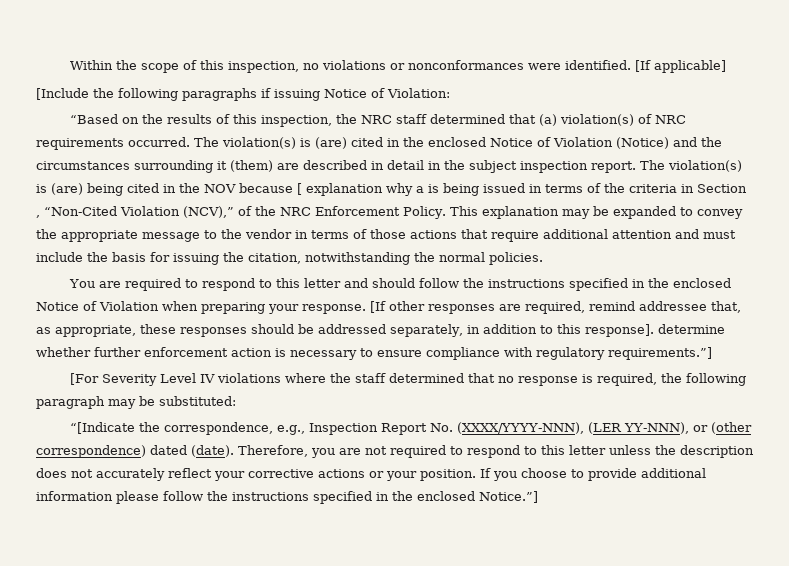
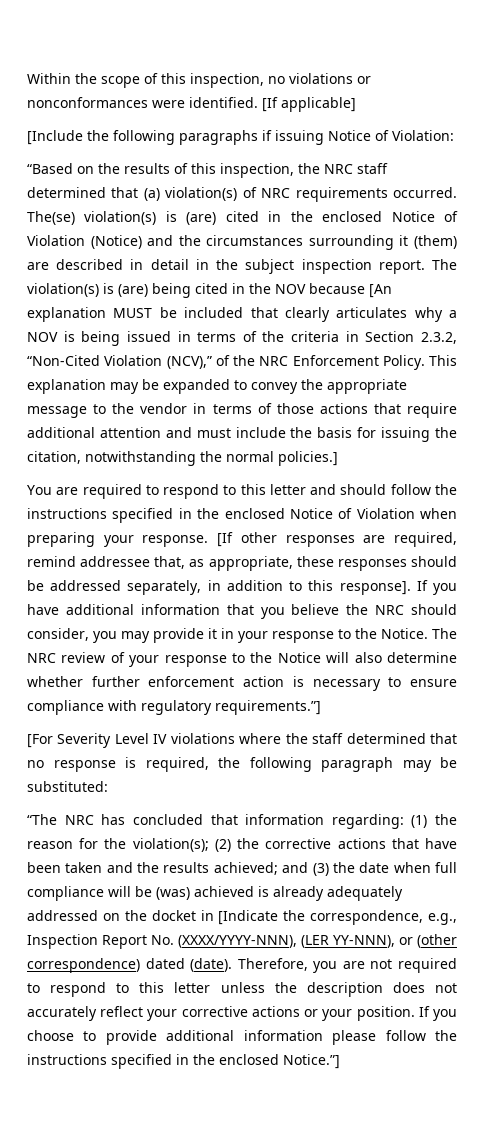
[194,137,219,147] The -> [27,211,75,225] The(se)
[297,183,383,196] [ explanation -> [369,284,392,298] [27,307,408,322] [An explanation MUST be included that clearly articulates
(424, 189) none -> [27,332,58,342] NOV
[36,215,40,218] , -> [420,332,457,344] 2.3.2,
[489,252,543,265] policies. -> [278,451,338,466] policies.]
(654, 330) none -> [416,580,458,595] [27,604,457,619] [27,628,457,643] [27,652,382,667] If you have additional information that you believe the NRC should consider, you may provide it in your response to the Notice. The NRC review of your response to the Notice will also
[69,422,135,434] “[Indicate -> [27,814,457,829] [27,838,458,852] [27,862,458,876] [27,886,403,901] [27,910,279,925] “The NRC has concluded that information regarding: (1) the reason for the violation(s); (2) the corrective actions that have been taken and the results achieved; and (3) the date when full compliance will be (was) achieved is already adequately addressed on the docket in [Indicate

